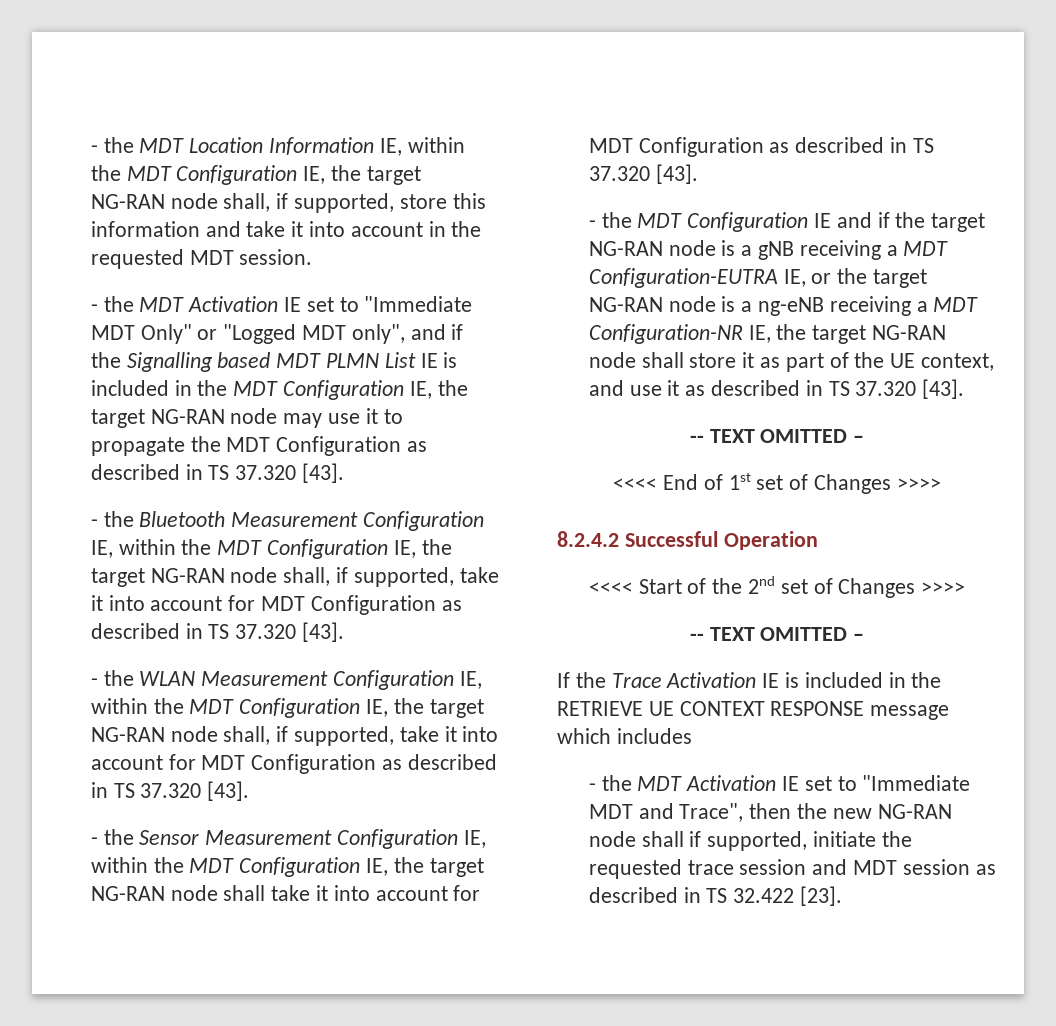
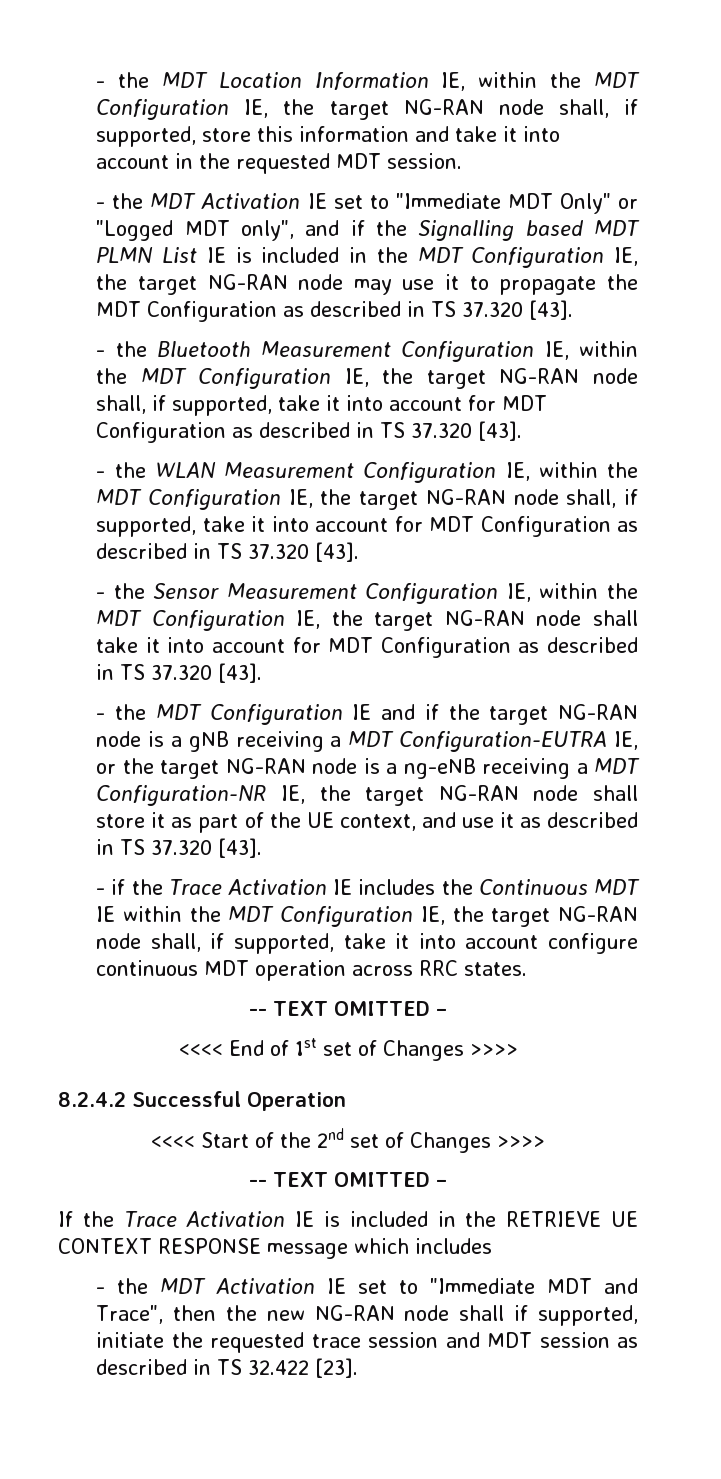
(965, 389) none -> [96,879,641,895] [96,906,638,927] [96,933,639,954] [96,960,528,981] // - if the Trace Activation IE includes the Continuous MDT IE within the MDT Configuration IE, the target NG-RAN node shall, if supported, take it into account configure continuous MDT operation across RRC states.

